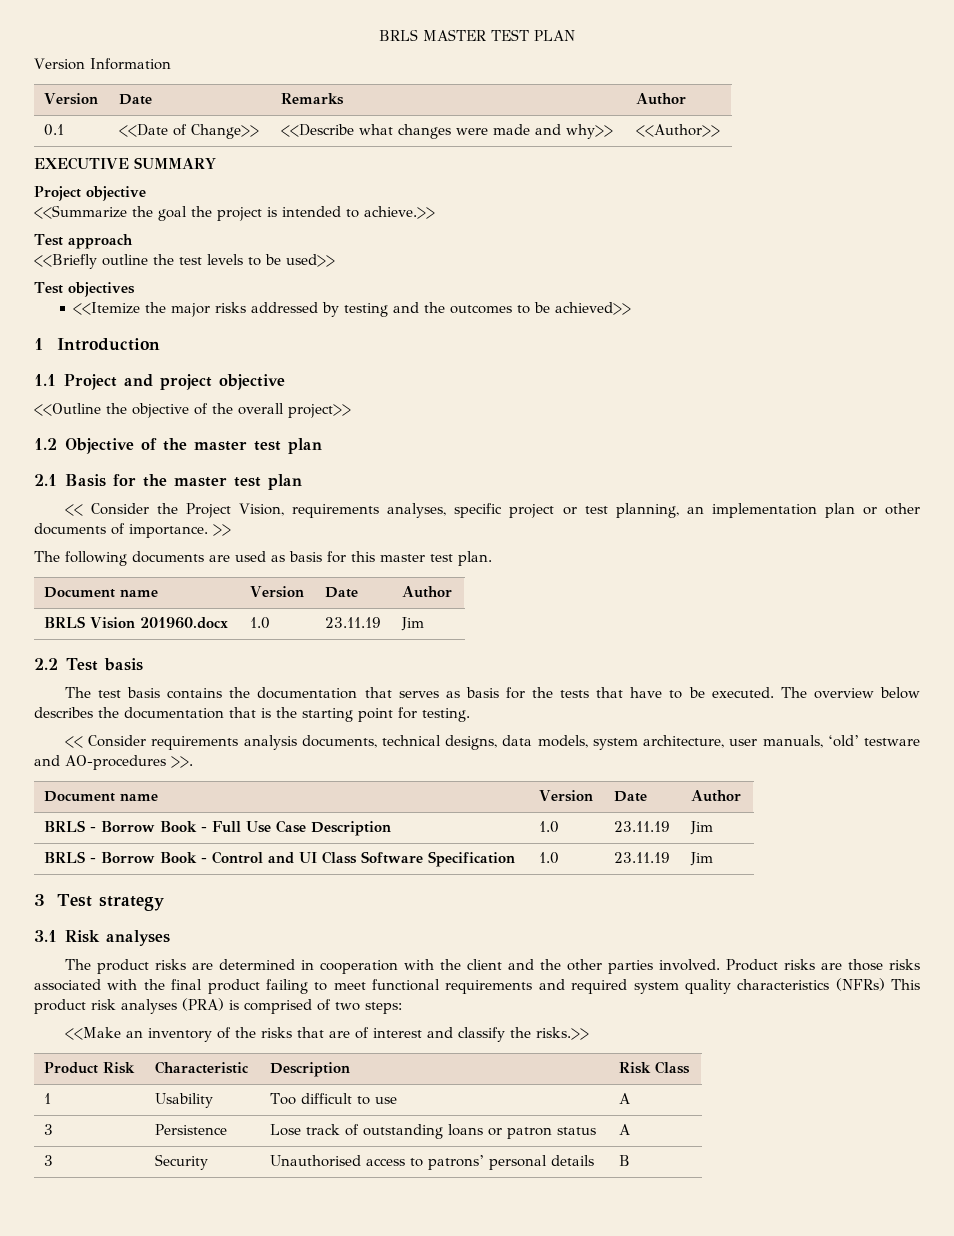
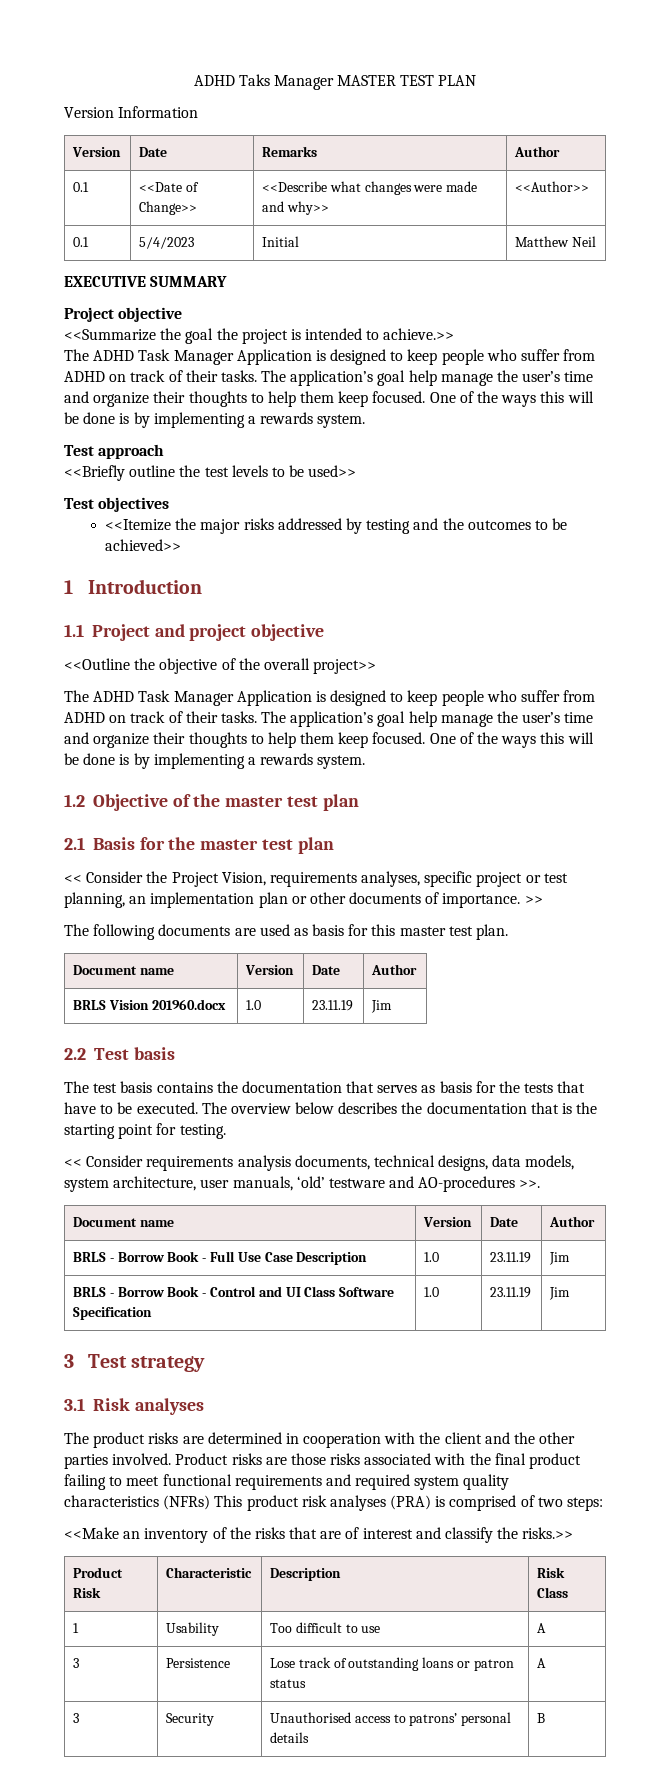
[379,29,418,41] BRLS -> [193,74,334,90] ADHD Taks Manager
(721, 130) none -> [73,237,90,247] [139,237,195,249] [262,236,300,247] [515,236,596,247] // 0.1 | 5/4/2023 | Initial | Matthew Neil
(435, 212) none -> [64,349,596,365] [64,370,594,386] [64,391,594,407] [64,412,366,428] // The ADHD Task Manager Application is designed to keep people who suffer from ADHD on track of their tasks. The application’s goal help manage the user’s time and organize their thoughts to help them keep focused. One of the ways this will be done is by implementing a rewards system.
(351, 411) none -> [64,690,596,706] [64,711,594,727] [64,732,594,748] [64,753,366,769] // The ADHD Task Manager Application is designed to keep people who suffer from ADHD on track of their tasks. The application’s goal help manage the user’s time and organize their thoughts to help them keep focused. One of the ways this will be done is by implementing a rewards system.

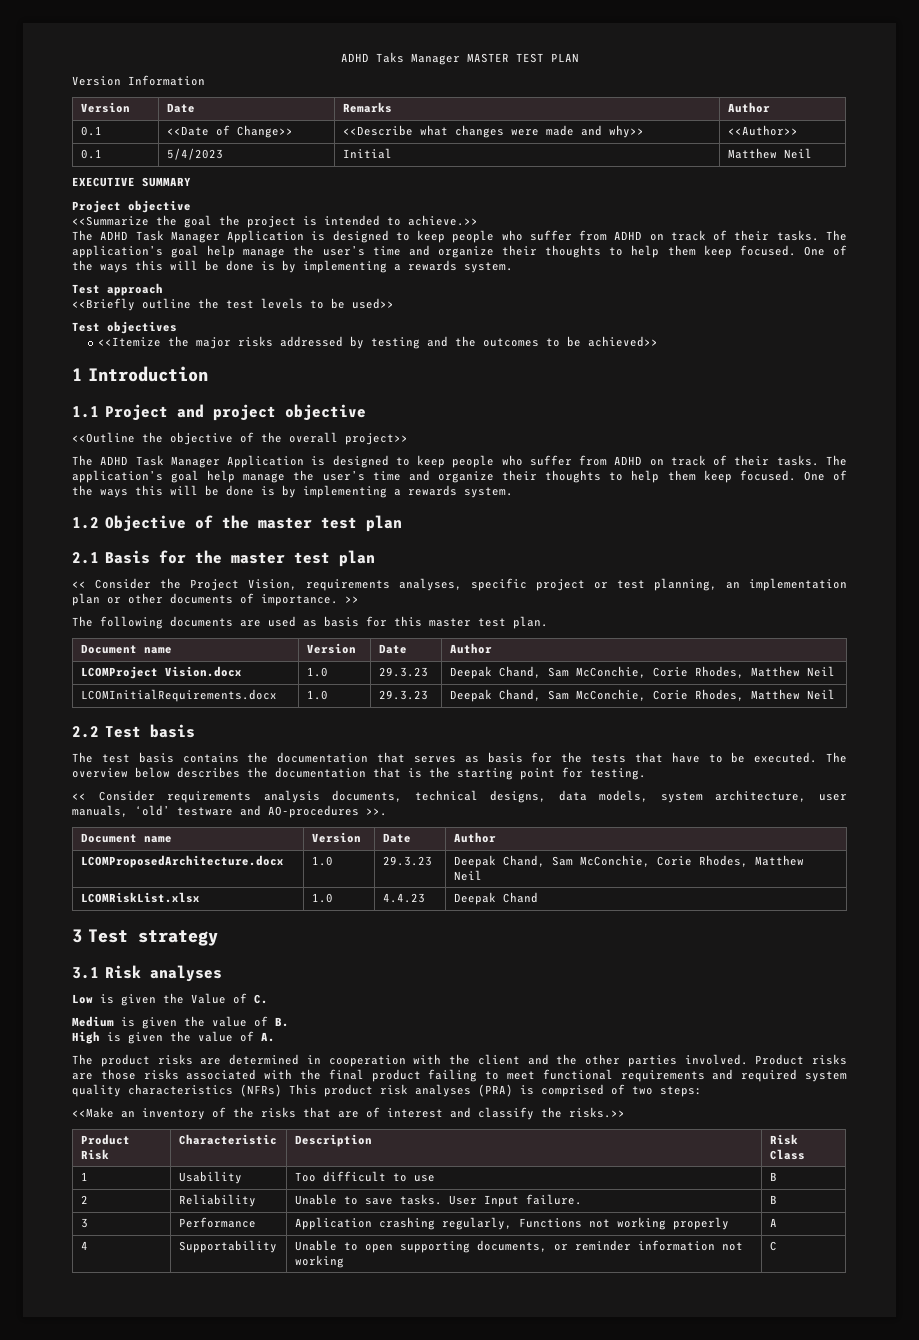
[73,999,226,1010] [246,1000,262,1010] [312,1000,354,1011] [371,1000,393,1013] BRLS Vision 201960.docx | 1.0 | 23.11.19 | Jim -> [80,666,242,679] [306,667,328,677] [378,667,428,677] [449,666,835,679] [80,689,277,702] [306,690,328,700] [378,690,428,700] [449,689,835,702] LCOMProject Vision.docx | 1.0 | 29.3.23 | Deepak Chand, Sam McConchie, Corie Rhodes, Matthew Neil // LCOMInitialRequirements.docx | 1.0 | 29.3.23 | Deepak Chand, Sam McConchie, Corie Rhodes, Matthew Neil
[73,1251,368,1265] [424,1252,440,1262] [490,1252,532,1263] [549,1252,571,1265] [73,1286,395,1297] [73,1307,153,1320] [424,1287,440,1297] [490,1287,532,1298] [549,1287,571,1300] BRLS - Borrow Book - Full Use Case Description | 1.0 | 23.11.19 | Jim // BRLS - Borrow Book - Control and UI Class Software Specification | 1.0 | 23.11.19 | Jim -> [80,855,284,868] [311,856,333,866] [382,856,432,866] [453,855,804,868] [453,870,482,881] [80,892,200,903] [311,893,333,903] [382,893,425,903] [453,892,538,905] LCOMProposedArchitecture.docx | 1.0 | 29.3.23 | Deepak Chand, Sam McConchie, Corie Rhodes, Matthew Neil // LCOMRiskList.xlsx | 1.0 | 4.4.23 | Deepak Chand
(204, 1406) none -> [72,993,268,1006] [72,1016,289,1029] [72,1031,275,1044] // Low is given the Value of C. // Medium is given the value of B. // High is given the value of A.
[537,1623,547,1633] [73,1658,80,1668] [166,1658,231,1668] [270,1657,514,1671] [270,1679,307,1688] [537,1658,547,1668] [73,1713,80,1723] [166,1713,215,1726] [270,1712,512,1726] [270,1732,310,1743] [537,1713,546,1723] A // 3 | Persistence | Lose track of outstanding loans or patron status | A // 3 | Security | Unauthorised access to patrons’ personal details | B -> [769,1172,777,1181] [80,1195,88,1204] [178,1194,256,1207] [294,1194,582,1207] [769,1195,777,1204] [80,1218,88,1228] [178,1217,256,1228] [294,1217,729,1230] [769,1218,777,1227] [80,1241,88,1250] [178,1240,277,1253] [294,1240,743,1253] [294,1255,344,1268] [769,1241,777,1251] B // 2 | Reliability | Unable to save tasks. User Input failure. | B // 3 | Performance | Application crashing regularly, Functions not working properly | A // 4 | Supportability | Unable to open supporting documents, or reminder information not working | C

